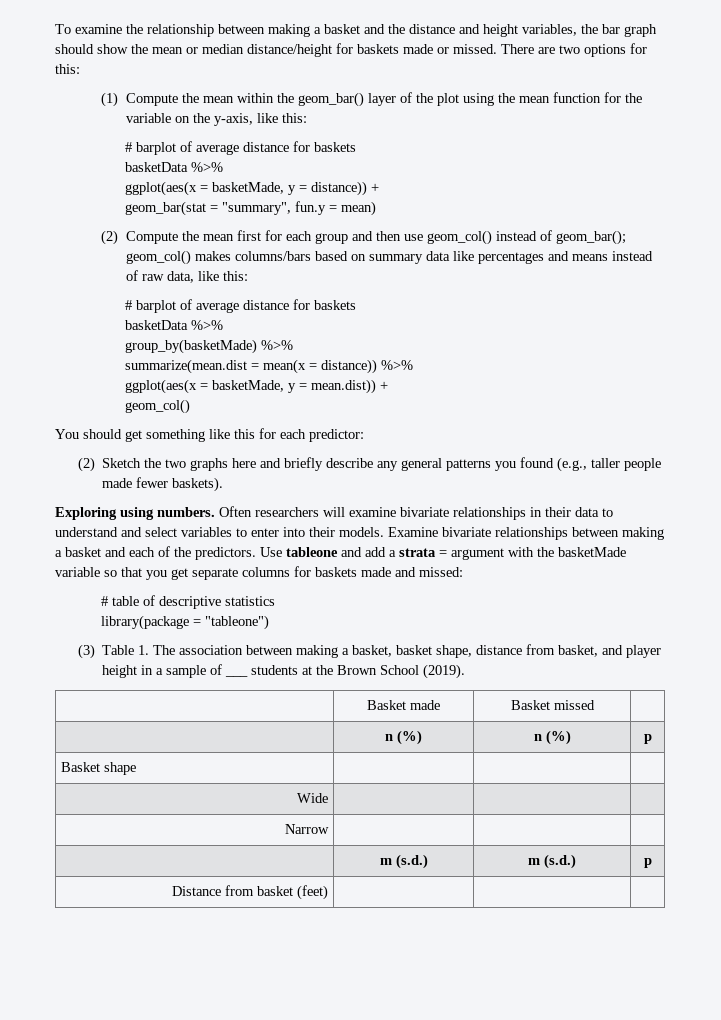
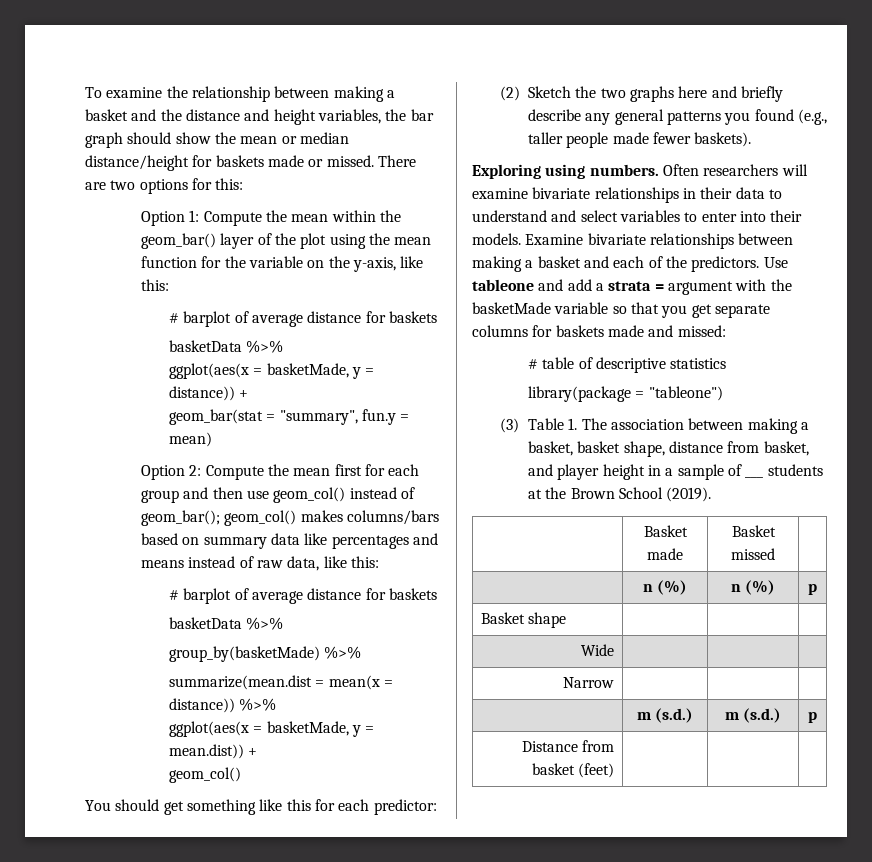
[101,92,119,107] (1) -> [140,210,200,226] Option 1:
[101,230,119,245] (2) -> [140,465,202,480] Option 2:

